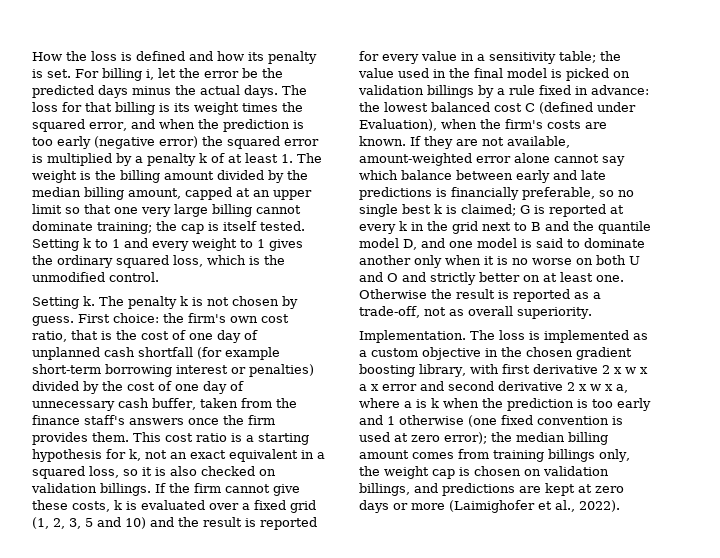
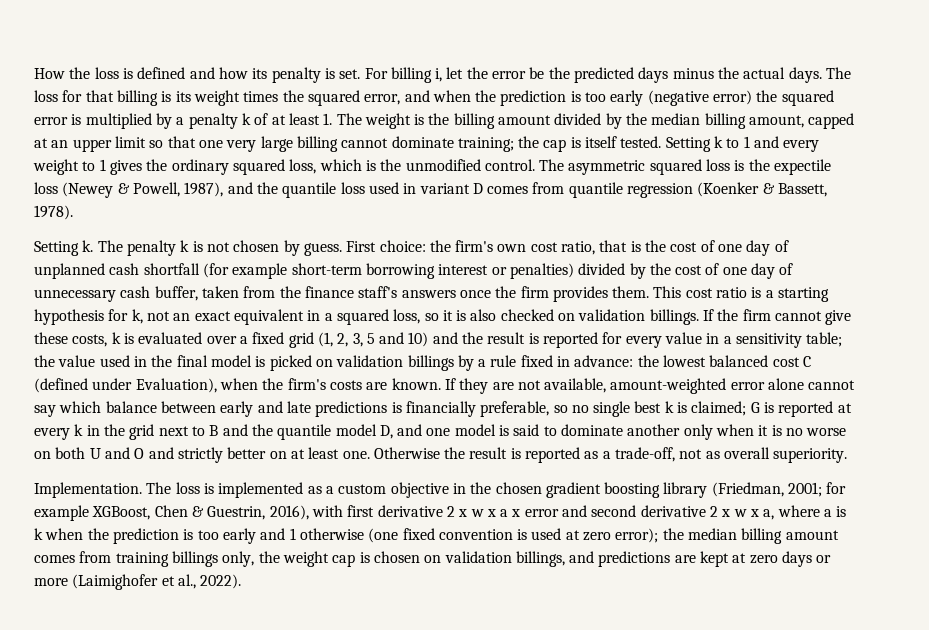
(159, 277) none -> [539,159,832,175] [34,182,828,198] [34,205,73,220] The asymmetric squared loss is the expectile loss (Newey & Powell, 1987), and the quantile loss used in variant D comes from quantile regression (Koenker & Bassett, 1978).
[419,364,466,377] library, -> [663,482,847,498] [34,505,309,521] library (Friedman, 2001; for example XGBoost, Chen & Guestrin, 2016),

